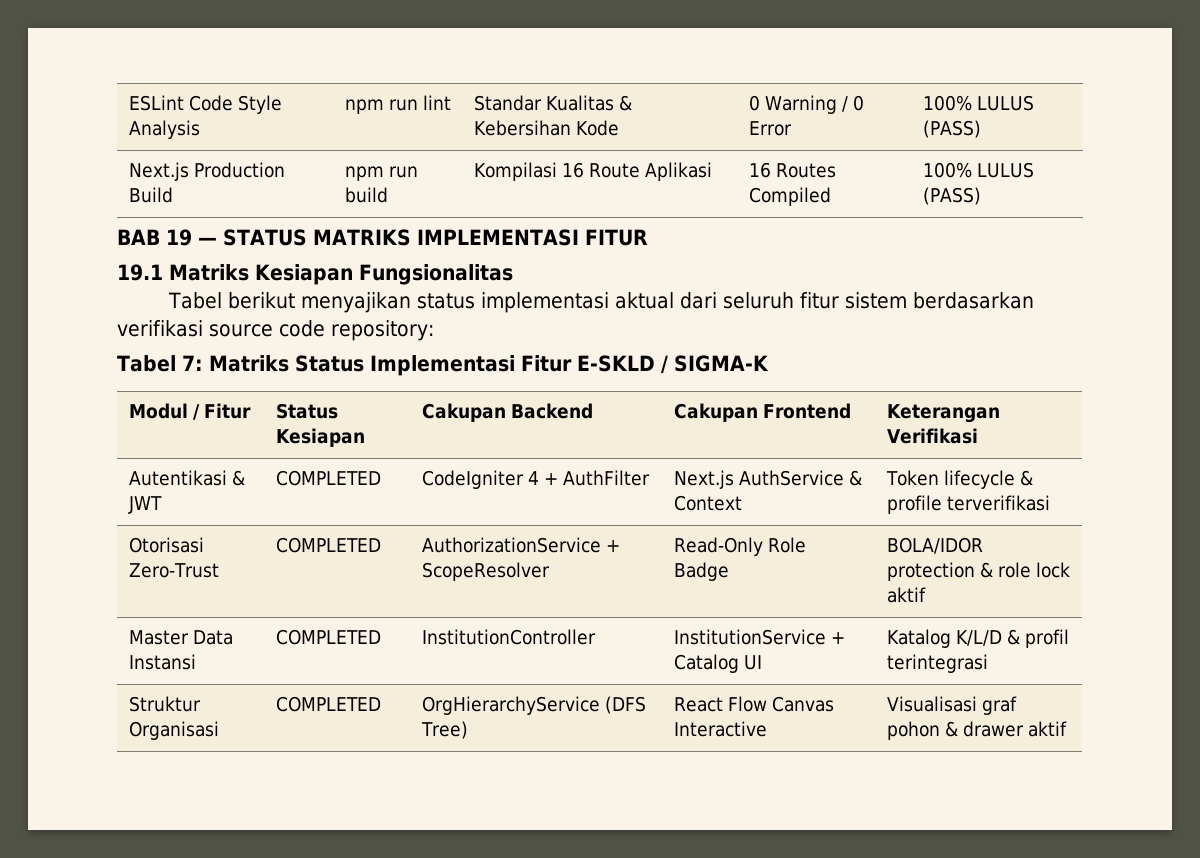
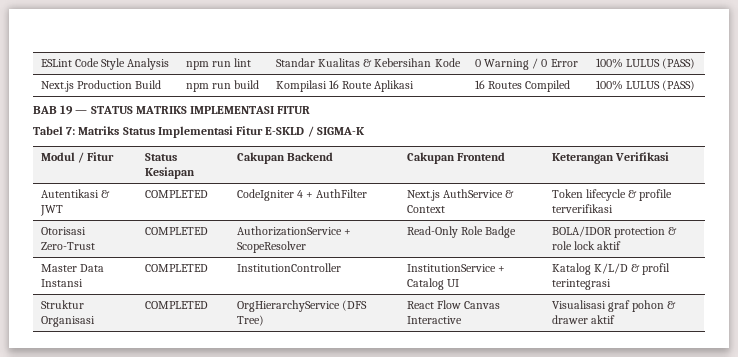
[117,264,513,285] [167,292,1034,313] [117,320,434,341] // 19.1 Matriks Kesiapan Fungsionalitas // Tabel berikut menyajikan status implementasi aktual dari seluruh fitur sistem berdasarkan verifikasi source code repository: -> (311, 110) none

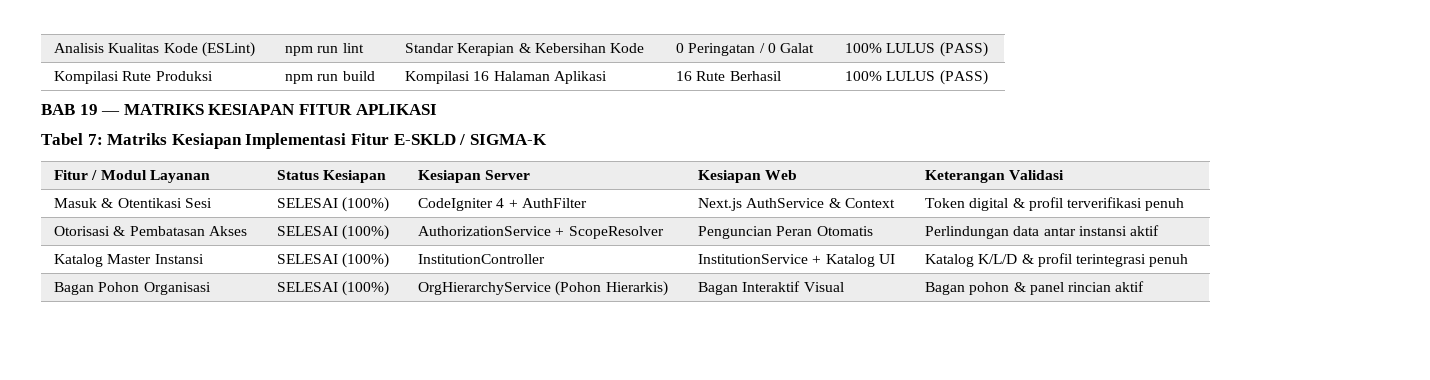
[40,58,170,70] ESLint Code Style Analysis -> [54,42,255,57] Analisis Kualitas Kode (ESLint)
[317,58,360,67] Kualitas -> [457,43,515,56] Kerapian
[483,59,529,70] Warning -> [688,43,756,56] Peringatan
[550,59,578,67] [595,58,696,69] [40,80,162,92] Error | 100% LULUS (PASS) // Next.js Production Build -> [779,43,814,53] [845,42,988,57] [54,71,213,84] Galat | 100% LULUS (PASS) // Kompilasi Rute Produksi
[342,81,373,89] Route -> [493,71,550,81] Halaman
[487,80,571,92] Routes Compiled -> [696,71,781,81] Rute Berhasil
[90,106,275,114] STATUS MATRIKS IMPLEMENTASI -> [123,104,296,115] MATRIKS KESIAPAN
(311, 110) none -> [355,104,437,115] APLIKASI
[122,127,155,135] Status -> [171,133,242,149] Kesiapan
[40,152,115,163] [144,153,177,161] [144,167,195,179] [236,152,333,164] [406,152,505,164] [551,152,669,164] [40,189,110,198] [39,205,63,216] [144,190,208,198] Modul / Fitur | Status Kesiapan | Cakupan Backend | Cakupan Frontend | Keterangan Verifikasi // Autentikasi & JWT | COMPLETED -> [54,170,210,183] [277,170,387,183] [418,170,531,183] [698,170,798,183] [925,170,1065,183] [54,198,212,208] [277,197,390,212] Fitur / Modul Layanan | Status Kesiapan | Kesiapan Server | Kesiapan Web | Keterangan Validasi // Masuk & Otentikasi Sesi | SELESAI (100%)
[585,189,673,201] lifecycle & profile -> [969,197,1063,211] digital & profil
(613, 208) none -> [1145,198,1185,211] penuh
[40,242,95,250] [144,227,208,235] [236,226,351,236] [236,241,306,253] [406,226,517,238] [551,226,678,238] [551,241,595,250] Zero-Trust | COMPLETED | AuthorizationService + ScopeResolver | Read-Only Role Badge | BOLA/IDOR protection & role lock -> [113,226,247,236] [277,225,390,240] [418,226,664,239] [698,226,873,239] [925,226,1127,239] & Pembatasan Akses | SELESAI (100%) | AuthorizationService + ScopeResolver | Penguncian Peran Otomatis | Perlindungan data antar instansi
[40,264,104,272] Master Data -> [54,254,152,267] Katalog Master
[144,264,208,272] COMPLETED -> [277,253,390,268] SELESAI (100%)
[406,278,444,290] Catalog -> [825,254,875,267] Katalog
[40,300,84,309] // Struktur -> [1149,254,1189,267] [54,282,140,295] penuh // Bagan Pohon
[144,301,208,309] COMPLETED -> [277,281,390,296] SELESAI (100%)
[341,300,367,311] [236,315,264,326] [406,300,501,309] [406,316,462,324] [551,300,677,312] [551,315,588,324] (DFS Tree) | React Flow Canvas Interactive | Visualisasi graf pohon & drawer -> [555,281,668,296] [698,281,844,295] [925,282,1111,295] (Pohon Hierarkis) | Bagan Interaktif Visual | Bagan pohon & panel rincian

